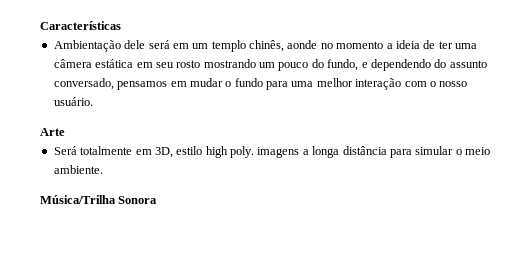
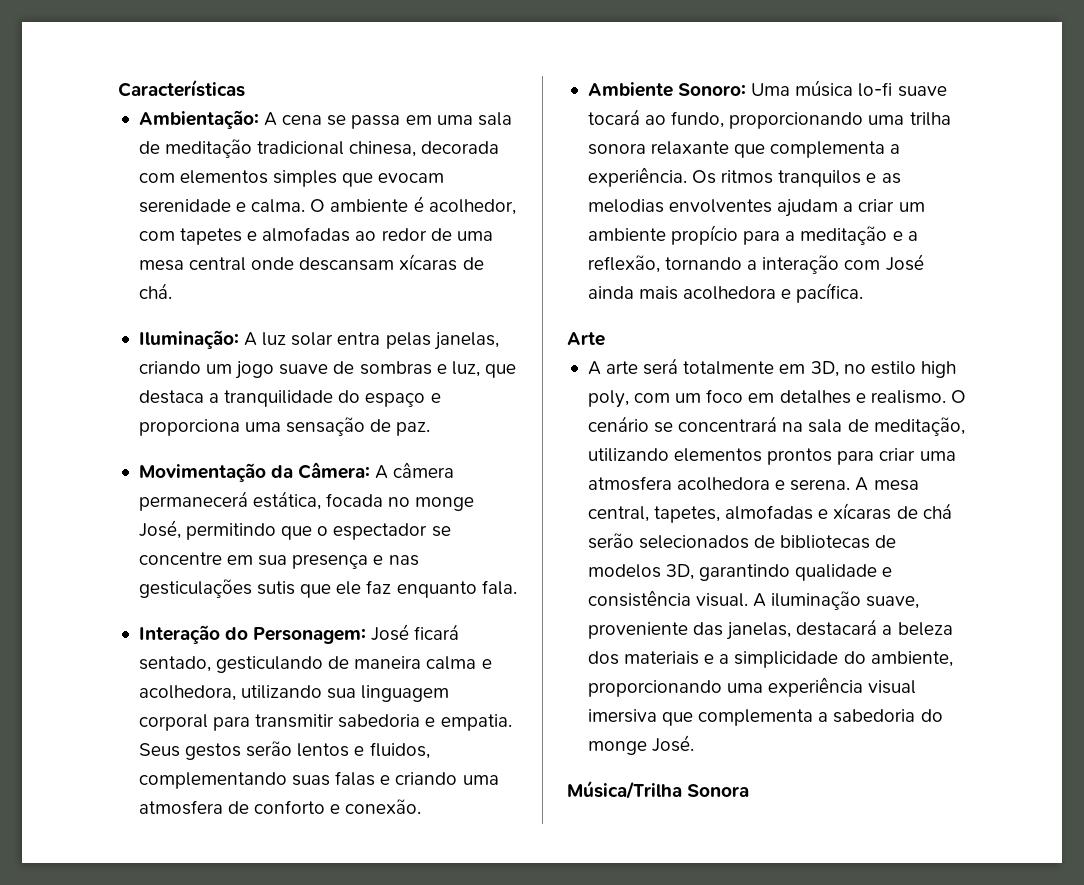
[53,40,477,52] [53,59,487,71] [53,78,468,90] [53,97,93,106] [40,128,65,136] [53,146,77,155] Ambientação dele será em um templo chinês, aonde no momento a ideia de ter uma câmera estática em seu rosto mostrando um pouco do fundo, e dependendo do assunto conversado, pensamos em mudar o fundo para uma melhor interação com o nosso usuário. // Arte // Será -> [138,110,512,129] [138,139,500,158] [138,170,445,187] [138,196,516,215] [138,227,493,245] [138,254,484,271] [138,283,172,299] [138,330,499,350] [138,361,516,379] [138,390,441,407] [138,417,431,436] [138,462,455,482] [138,491,475,511] [138,520,451,540] [138,552,419,569] [138,579,517,598] [138,624,460,644] [138,656,492,673] [138,685,450,702] [138,714,512,731] [138,741,430,760] [138,771,499,789] [138,799,422,815] [587,80,947,97] [587,109,951,129] [587,141,901,158] [587,167,901,187] [587,199,925,217] [587,225,918,245] [587,254,924,274] [587,283,864,303] [567,332,605,346] [587,358,679,375] Ambientação: A cena se passa em uma sala de meditação tradicional chinesa, decorada com elementos simples que evocam serenidade e calma. O ambiente é acolhedor, com tapetes e almofadas ao redor de uma mesa central onde descansam xícaras de chá. // Iluminação: A luz solar entra pelas janelas, criando um jogo suave de sombras e luz, que destaca a tranquilidade do espaço e proporciona uma sensação de paz. // Movimentação da Câmera: A câmera permanecerá estática, focada no monge José, permitindo que o espectador se concentre em sua presença e nas gesticulações sutis que ele faz enquanto fala. // Interação do Personagem: José ficará sentado, gesticulando de maneira calma e acolhedora, utilizando sua linguagem corporal para transmitir sabedoria e empatia. Seus gestos serão lentos e fluidos, complementando suas falas e criando uma atmosfera de conforto e conexão. // Ambiente Sonoro: Uma música lo-fi suave tocará ao fundo, proporcionando uma trilha sonora relaxante que complementa a experiência. Os ritmos tranquilos e as melodias envolventes ajudam a criar um ambiente propício para a meditação e a reflexão, tornando a interação com José ainda mais acolhedora e pacífica. // Arte // A arte será
(173, 152) none -> [843,364,866,374] no
[230,146,490,158] [53,165,103,174] poly. imagens a longa distância para simular o meio ambiente. -> [587,389,966,408] [587,416,965,436] [587,448,956,465] [587,476,919,491] [587,503,952,523] [587,533,897,549] [587,564,893,581] [587,590,920,610] [587,619,953,640] [587,651,953,668] [587,677,917,697] [587,709,943,726] [587,735,695,755] poly, com um foco em detalhes e realismo. O cenário se concentrará na sala de meditação, utilizando elementos prontos para criar uma atmosfera acolhedora e serena. A mesa central, tapetes, almofadas e xícaras de chá serão selecionados de bibliotecas de modelos 3D, garantindo qualidade e consistência visual. A iluminação suave, proveniente das janelas, destacará a beleza dos materiais e a simplicidade do ambiente, proporcionando uma experiência visual imersiva que complementa a sabedoria do monge José.

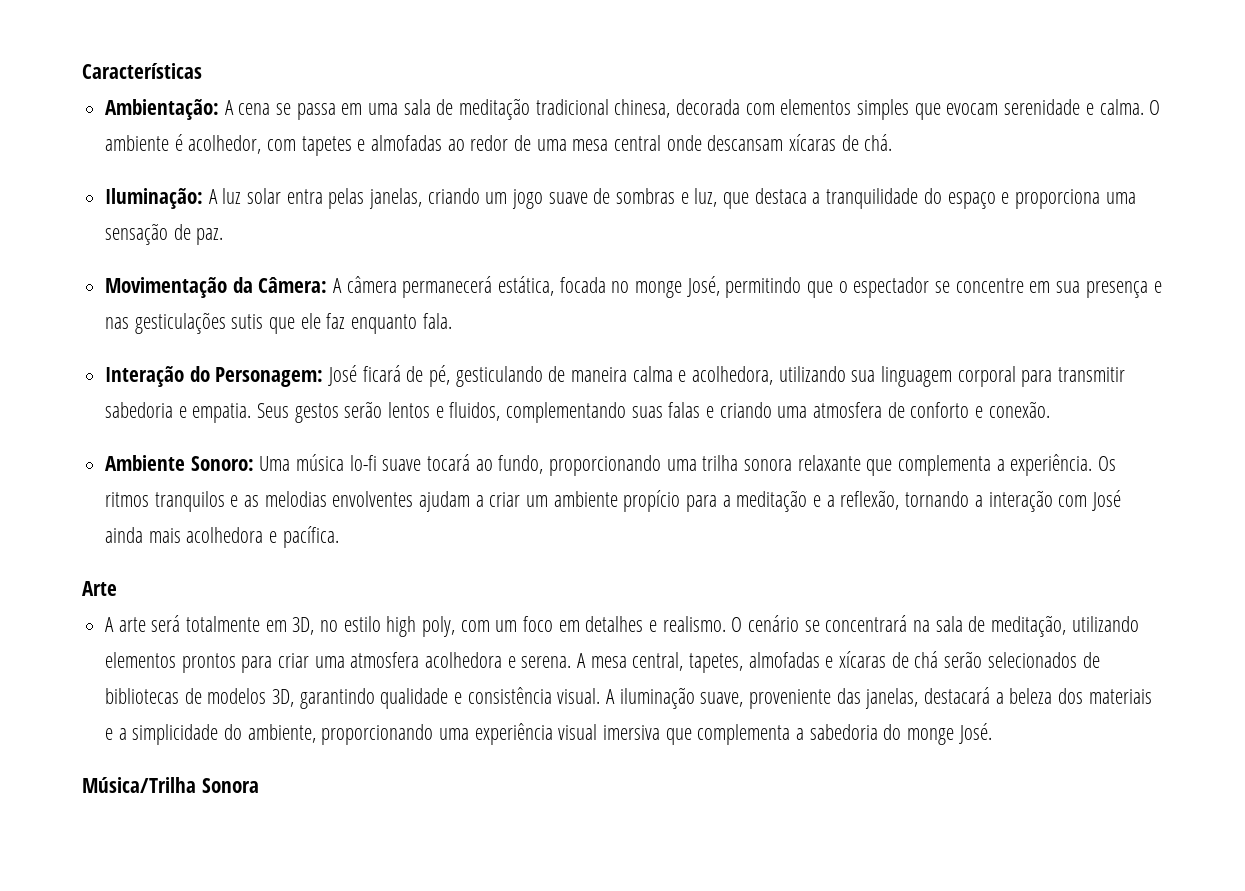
[138,656,211,672] sentado, -> [406,365,451,387] de pé,

